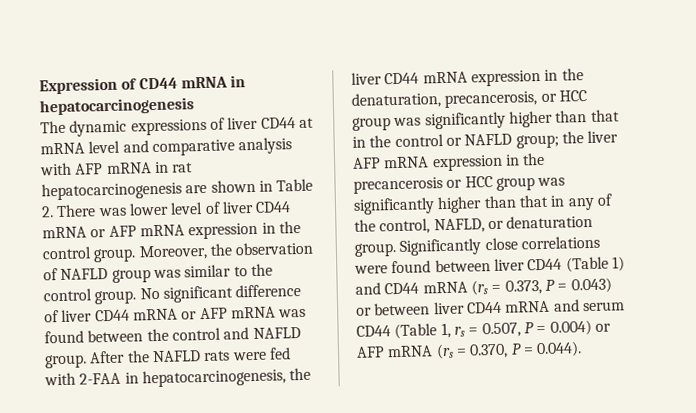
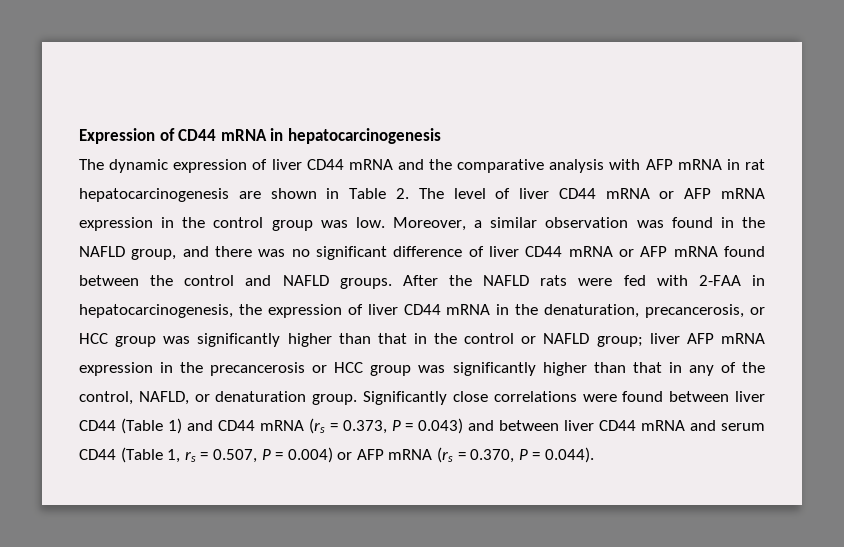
[130,116,314,136] [40,140,149,155] expressions of liver CD44 at mRNA level and -> [173,159,453,173] expression of liver CD44 mRNA and the
[56,202,169,218] There was lower -> [418,188,444,199] The
[93,241,314,263] [43,263,273,283] [43,287,160,305] group. Moreover, the observation of NAFLD group was similar to the control group. No -> [271,217,765,231] [79,246,310,260] group was low. Moreover, a similar observation was found in the NAFLD group, and there was no
[278,308,307,318] was -> (718, 251) none
[45,354,87,369] group. -> [339,278,392,289] groups.
[351,69,541,87] liver CD44 mRNA expression -> [267,304,491,318] expression of liver CD44 mRNA
[561,131,584,144] the -> (643, 341) none
[356,307,372,316] or -> [468,420,495,431] and

